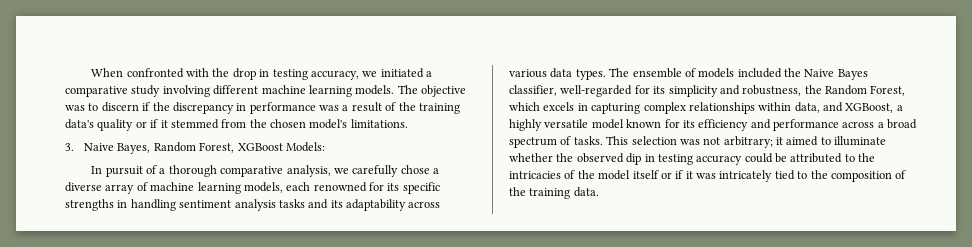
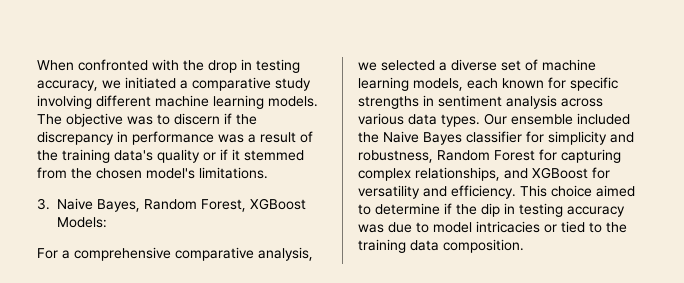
[91,165,217,177] In pursuit of a thorough -> [37,247,171,261] For a comprehensive
[352,165,430,177] carefully chose -> [381,60,435,71] selected
[105,184,135,194] array -> [501,60,521,71] set
[313,182,400,192] renowned for its -> [502,77,566,89] known for
[130,199,176,211] handling -> (434, 100) none
[278,199,441,211] [509,68,868,80] [509,85,906,97] [509,102,903,114] [509,119,918,131] [509,136,887,148] [509,153,876,165] [509,170,907,182] [509,187,599,199] tasks and its adaptability across various data types. The ensemble of models included the Naive Bayes classifier, well-regarded for its simplicity and robustness, the Random Forest, which excels in capturing complex relationships within data, and XGBoost, a highly versatile model known for its efficiency and performance across a broad spectrum of tasks. This selection was not arbitrary; it aimed to illuminate whether the observed dip in testing accuracy could be attributed to the intricacies of the model itself or if it was intricately tied to the composition of the training data. -> [561,98,603,107] [358,113,630,127] [358,131,634,145] [358,149,621,163] [358,167,610,181] [358,185,635,199] [358,203,625,217] [358,221,627,233] [358,239,524,253] across various data types. Our ensemble included the Naive Bayes classifier for simplicity and robustness, Random Forest for capturing complex relationships, and XGBoost for versatility and efficiency. This choice aimed to determine if the dip in testing accuracy was due to model intricacies or tied to the training data composition.

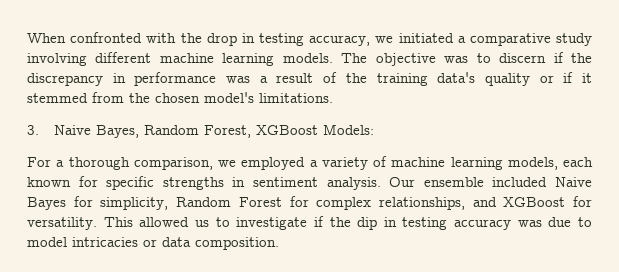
[74,247,313,261] [358,59,521,71] comprehensive comparative analysis, we selected a diverse set -> [68,157,368,170] thorough comparison, we employed a variety
[506,95,603,109] [358,113,480,127] analysis across various data types. -> [326,177,381,190] analysis.
[358,132,379,143] the -> (548, 182) none
[466,131,634,145] [358,150,433,163] classifier for simplicity and robustness, -> [73,196,169,210] for simplicity,
[561,149,621,163] capturing -> (309, 201) none
[358,185,635,199] [358,203,440,215] versatility and efficiency. This choice aimed to determine -> [27,217,308,230] versatility. This allowed us to investigate
[561,221,627,233] [358,239,406,253] tied to the training -> (157, 243) none

